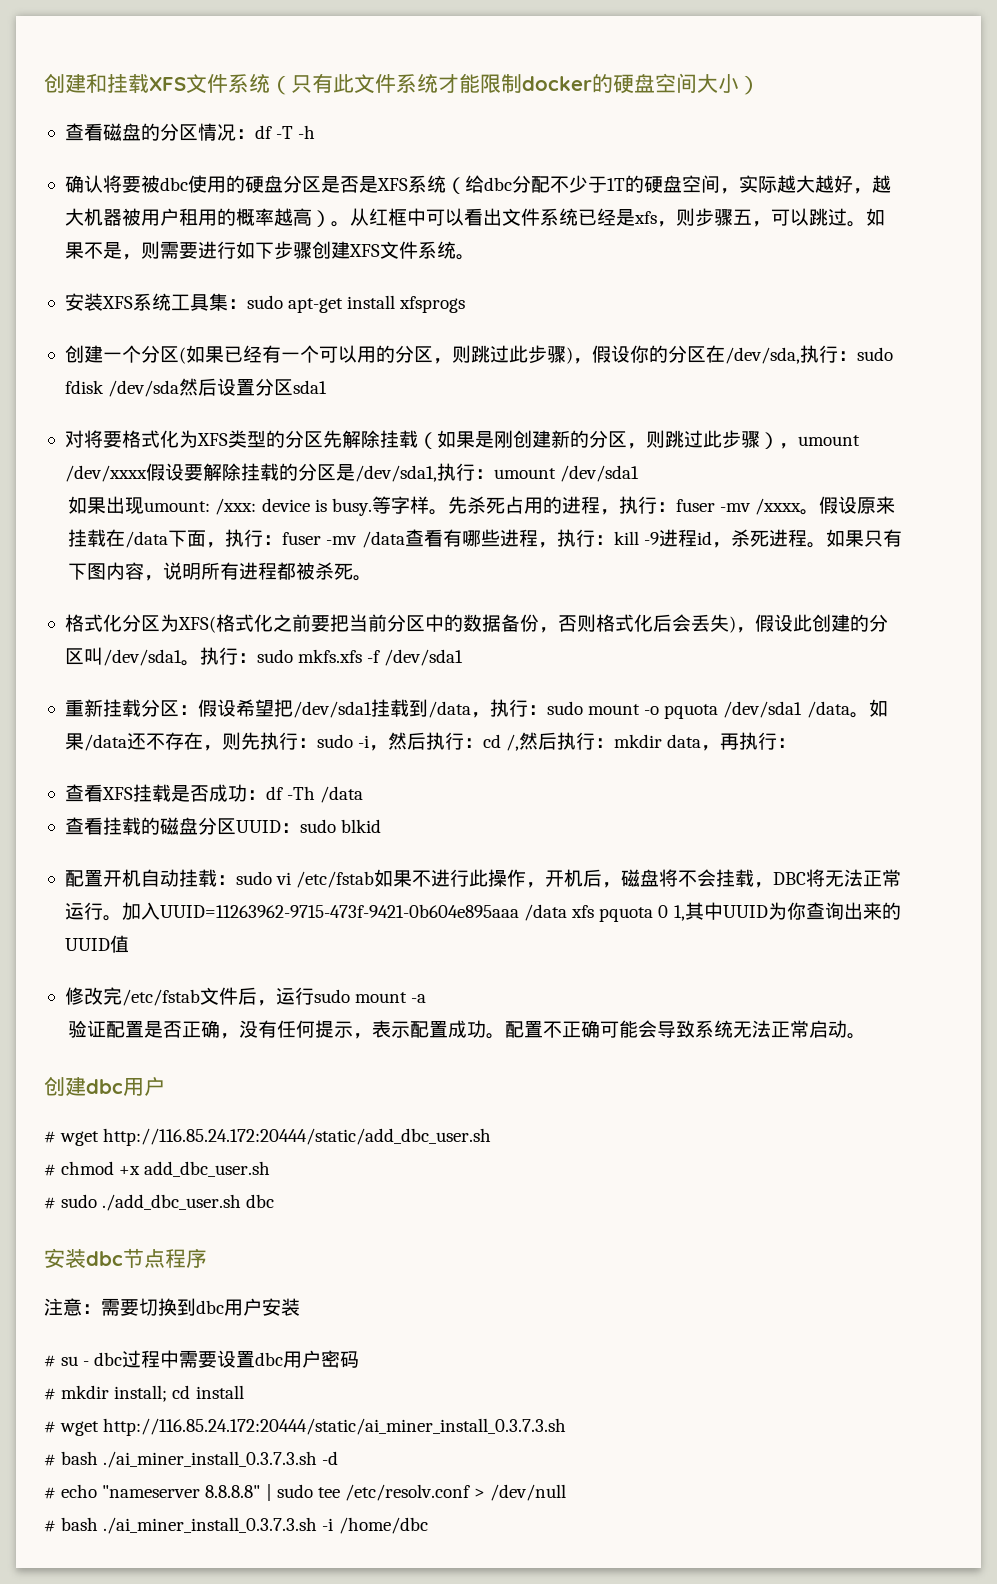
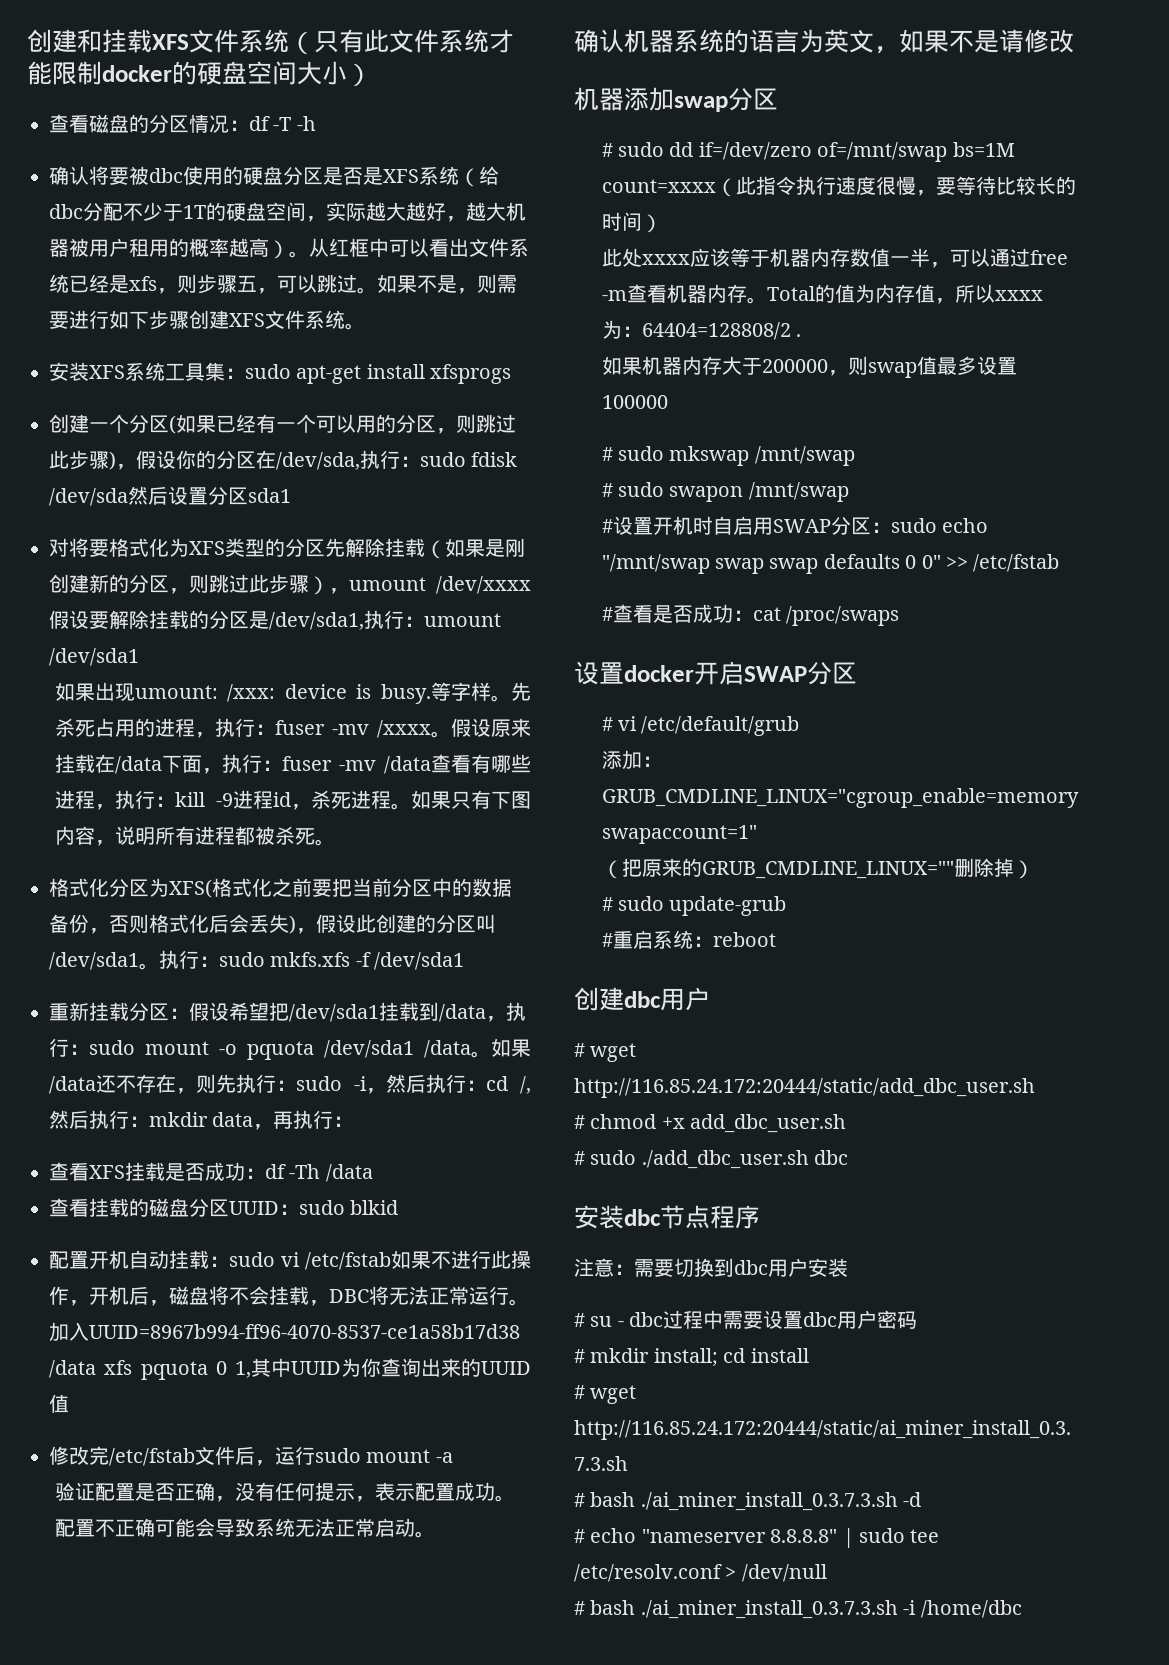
[159,904,519,918] UUID=11263962-9715-473f-9421-0b604e895aaa -> [89,1324,520,1339] UUID=8967b994-ff96-4070-8537-ce1a58b17d38
(867, 1036) none -> [574,29,1074,54] [574,87,778,112] [601,142,1015,162] [601,176,1076,197] [601,212,662,233] [601,248,1068,268] [601,284,1043,304] [601,320,802,340] [601,356,1017,378] [601,395,668,409] [601,446,855,466] [601,482,849,502] [601,516,989,535] [601,554,1060,574] [601,604,900,626] [574,661,857,685] [601,716,800,736] [601,750,662,770] [601,788,1079,808] [601,825,757,844] [601,858,1034,879] [601,896,787,916] [601,930,776,949] // 确认机器系统的语言为英文，如果不是请修改 // 机器添加swap分区 // # sudo dd if=/dev/zero of=/mnt/swap bs=1M count=xxxx（此指令执行速度很慢，要等待比较长的时间） // 此处xxxx应该等于机器内存数值一半，可以通过free -m查看机器内存。Total的值为内存值，所以xxxx为：64404=128808/2 . // 如果机器内存大于200000，则swap值最多设置100000 // # sudo mkswap /mnt/swap // # sudo swapon /mnt/swap // #设置开机时自启用SWAP分区：sudo echo "/mnt/swap swap swap defaults 0 0" >> /etc/fstab // #查看是否成功：cat /proc/swaps // 设置docker开启SWAP分区 // # vi /etc/default/grub // 添加：GRUB_CMDLINE_LINUX="cgroup_enable=memory swapaccount=1" // （把原来的GRUB_CMDLINE_LINUX=""删除掉） // # sudo update-grub // #重启系统：reboot

